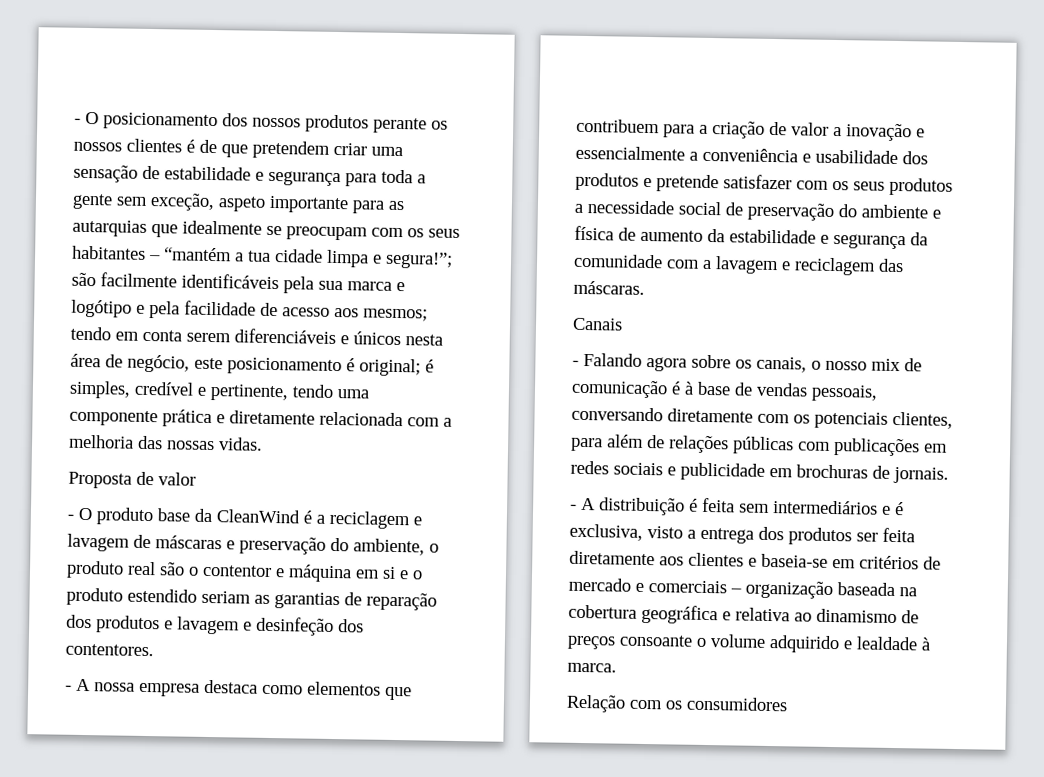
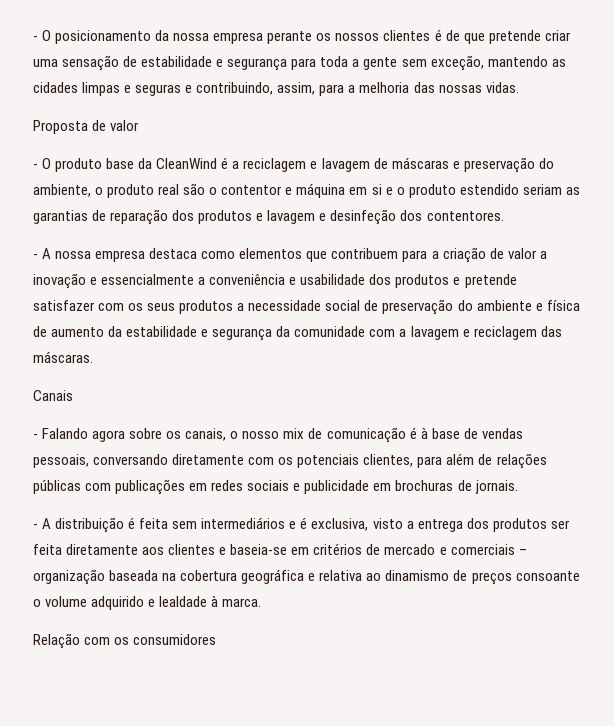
[222,113,369,133] dos nossos produtos -> [155,30,264,44] da nossa empresa
[252,140,330,159] pretendem -> [488,30,541,44] pretende
[218,195,404,214] [72,219,460,241] [72,245,453,269] [71,272,405,294] [71,299,428,322] [70,326,443,346] [70,353,434,377] [69,380,369,402] [69,409,440,428] aspeto importante para as autarquias que idealmente se preocupam com os seus habitantes – “mantém a tua cidade limpa e segura!”; são facilmente identificáveis pela sua marca e logótipo e pela facilidade de acesso aos mesmos; tendo em conta serem diferenciáveis e únicos nesta área de negócio, este posicionamento é original; é simples, credível e pertinente, tendo uma componente prática e diretamente relacionada com -> [487,56,566,67] [33,82,345,96] mantendo as cidades limpas e seguras e contribuindo, assim, para

